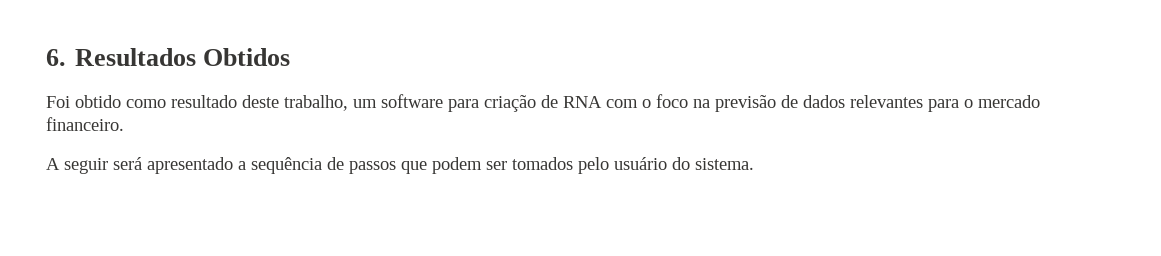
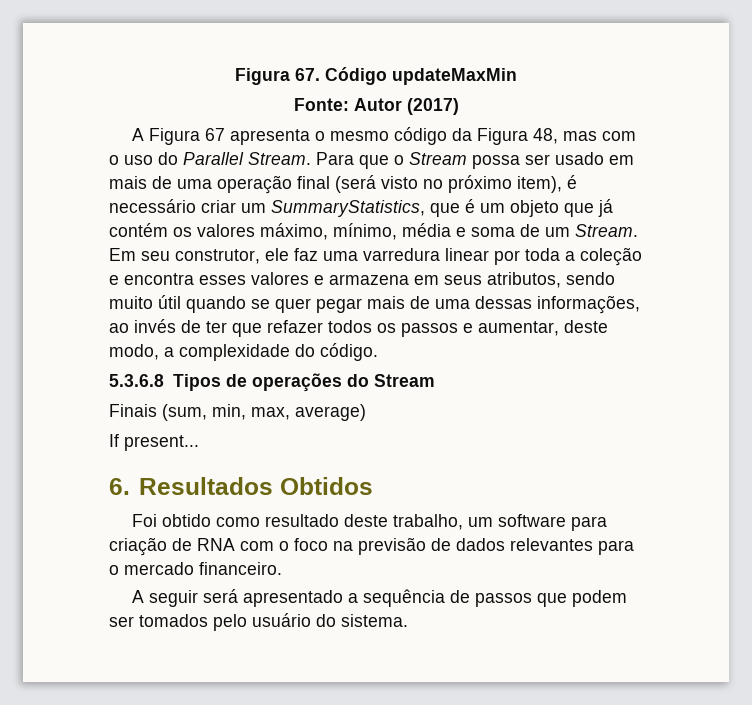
(46, 57) none -> [235,67,517,85] [293,98,459,115] [132,127,637,145] [109,152,634,169] [109,175,577,194] [109,199,613,217] [109,223,638,240] [109,247,642,266] [109,272,615,288] [109,295,640,314] [109,319,608,337] [109,343,378,361] [109,373,435,392] [109,404,366,421] [109,434,199,451] Figura 67. Código updateMaxMin // Fonte: Autor (2017) // A Figura 67 apresenta o mesmo código da Figura 48, mas com o uso do Parallel Stream. Para que o Stream possa ser usado em mais de uma operação final (será visto no próximo item), é necessário criar um SummaryStatistics, que é um objeto que já contém os valores máximo, mínimo, média e soma de um Stream. Em seu construtor, ele faz uma varredura linear por toda a coleção e encontra esses valores e armazena em seus atributos, sendo muito útil quando se quer pegar mais de uma dessas informações, ao invés de ter que refazer todos os passos e aumentar, deste modo, a complexidade do código. // 5.3.6.8 Tipos de operações do Stream // Finais (sum, min, max, average) // If present... //

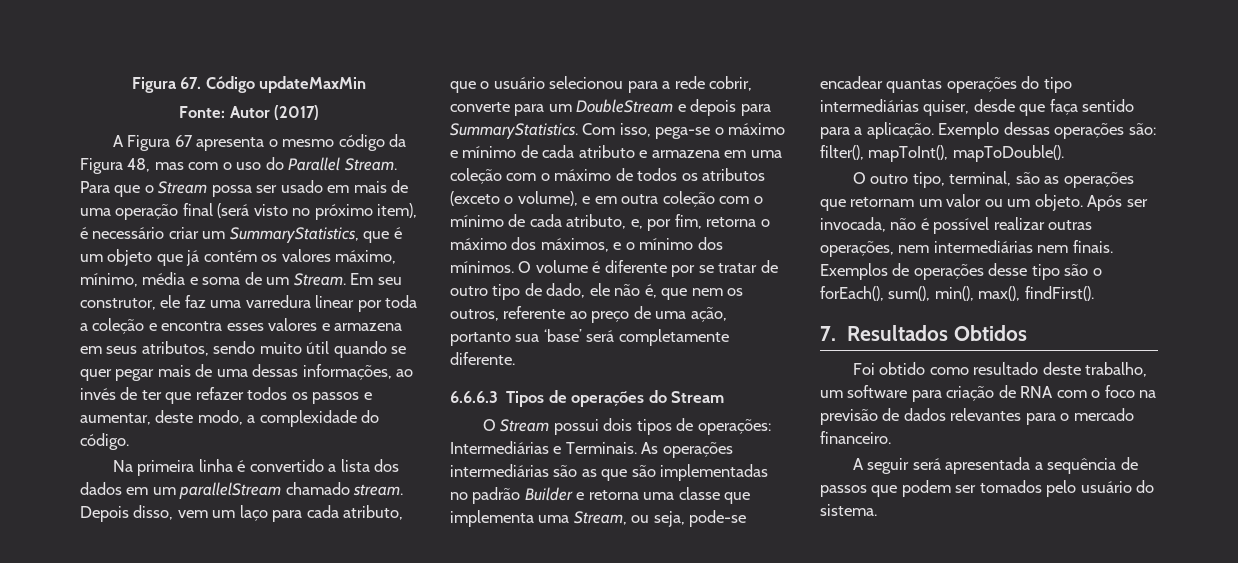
[109,374,164,387] 5.3.6.8 -> [112,459,399,476] [80,482,404,499] [80,505,404,522] [450,76,753,93] [450,99,771,116] [450,123,786,139] [450,145,782,158] [450,168,766,184] [450,191,763,207] [450,214,770,231] [450,237,723,252] [450,260,778,277] [450,283,744,300] [450,306,727,323] [450,329,729,346] [450,352,515,365] [450,391,498,403] Na primeira linha é convertido a lista dos dados em um parallelStream chamado stream. Depois disso, vem um laço para cada atributo, que o usuário selecionou para a rede cobrir, converte para um DoubleStream e depois para SummaryStatistics. Com isso, pega-se o máximo e mínimo de cada atributo e armazena em uma coleção com o máximo de todos os atributos (exceto o volume), e em outra coleção com o mínimo de cada atributo, e, por fim, retorna o máximo dos máximos, e o mínimo dos mínimos. O volume é diferente por se tratar de outro tipo de dado, ele não é, que nem os outros, referente ao preço de uma ação, portanto sua ‘base’ será completamente diferente. // 6.6.6.3
[109,404,366,421] [109,434,199,451] [109,478,130,495] Finais (sum, min, max, average) // If present... // 6. -> [482,418,771,435] [450,441,733,458] [450,464,769,481] [450,487,751,504] [450,510,747,527] [820,76,1072,93] [820,99,1135,116] [820,122,1156,139] [820,145,1064,162] [852,171,1134,188] [820,194,1148,211] [820,217,1093,234] [820,240,1113,257] [820,263,1102,280] [820,286,1094,301] [820,326,836,341] O Stream possui dois tipos de operações: Intermediárias e Terminais. As operações intermediárias são as que são implementadas no padrão Builder e retorna uma classe que implementa uma Stream, ou seja, pode-se encadear quantas operações do tipo intermediárias quiser, desde que faça sentido para a aplicação. Exemplo dessas operações são: filter(), mapToInt(), mapToDouble(). // O outro tipo, terminal, são as operações que retornam um valor ou um objeto. Após ser invocada, não é possível realizar outras operações, nem intermediárias nem finais. Exemplos de operações desse tipo são o forEach(), sum(), min(), max(), findFirst(). // 7.
[243,590,344,607] apresentado -> [945,457,1031,474] apresentada

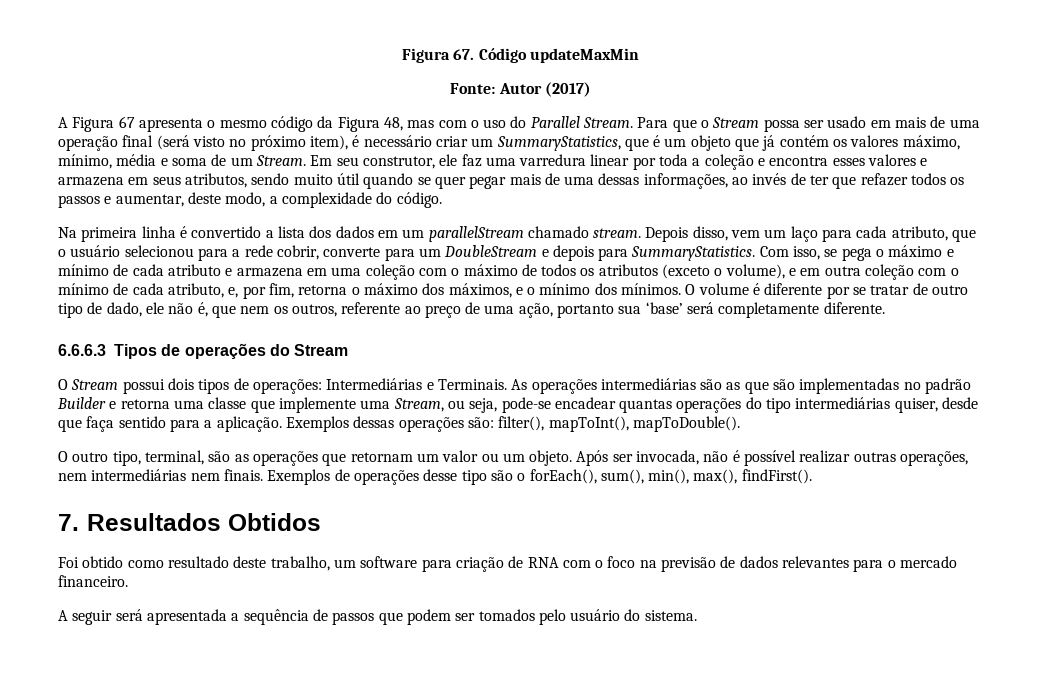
[655,127,711,139] pega-se -> [824,248,872,261] se pega
[450,510,534,527] implementa -> [278,397,356,413] implemente
[938,122,1000,139] Exemplo -> [285,416,349,432] Exemplos

